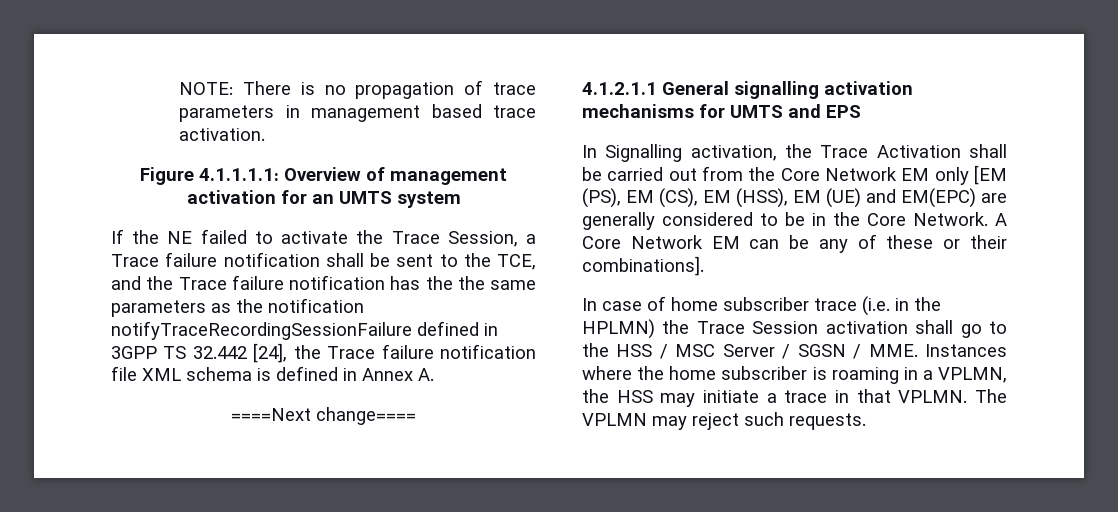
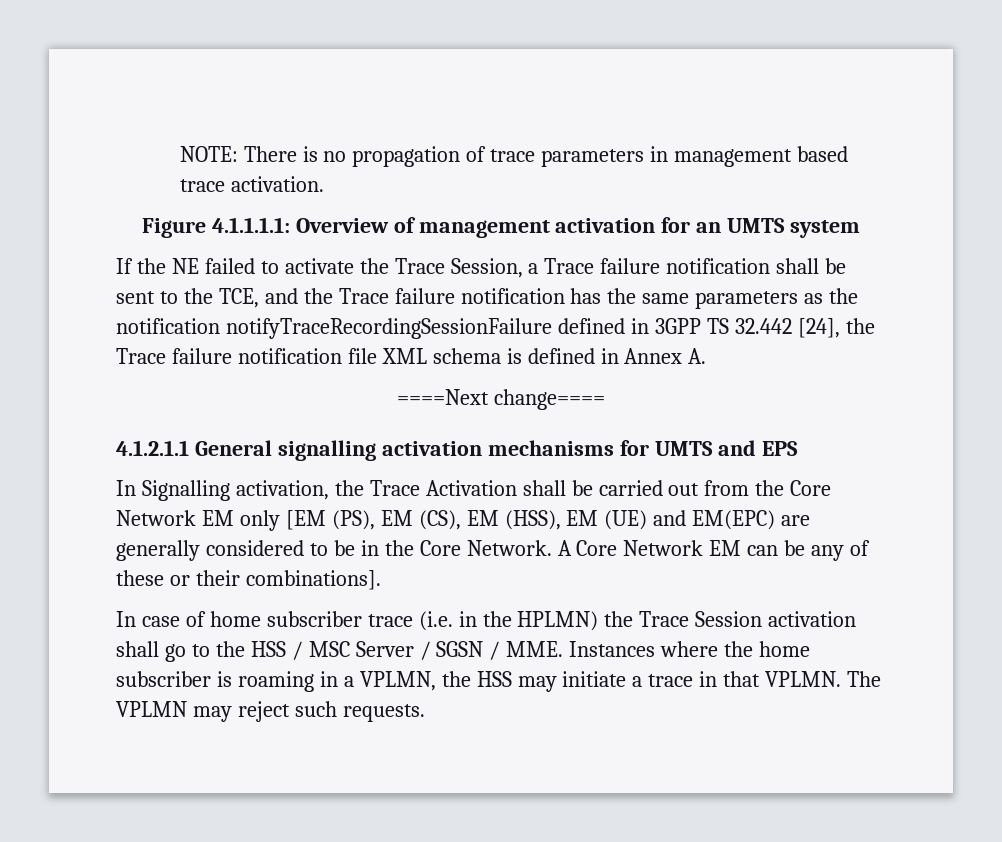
[457,276,485,290] the -> (637, 296) none

